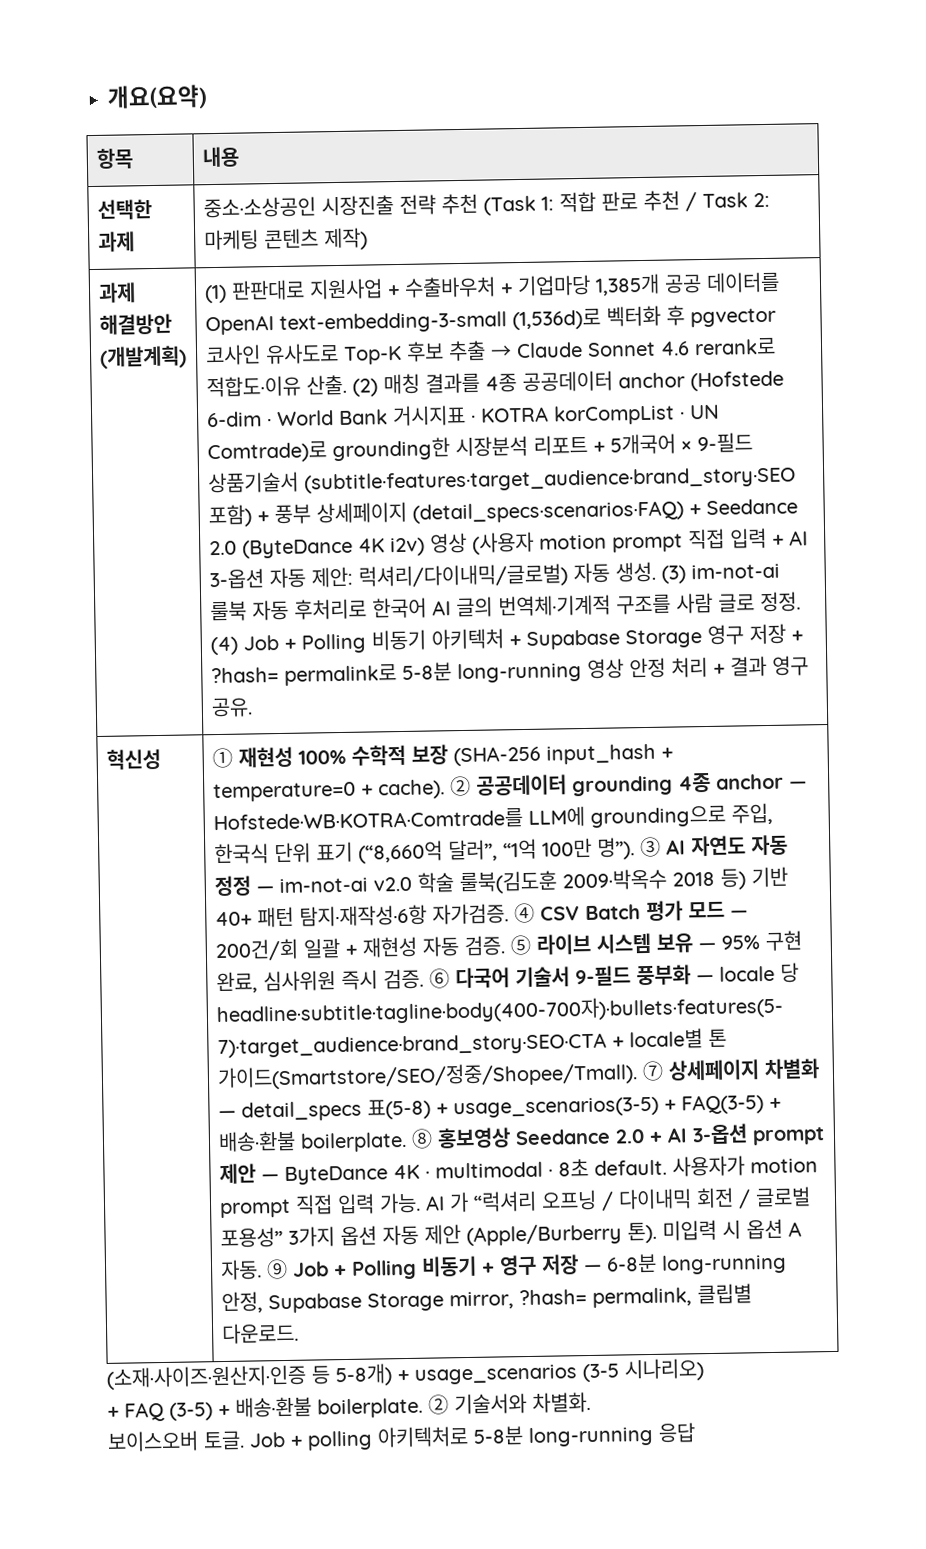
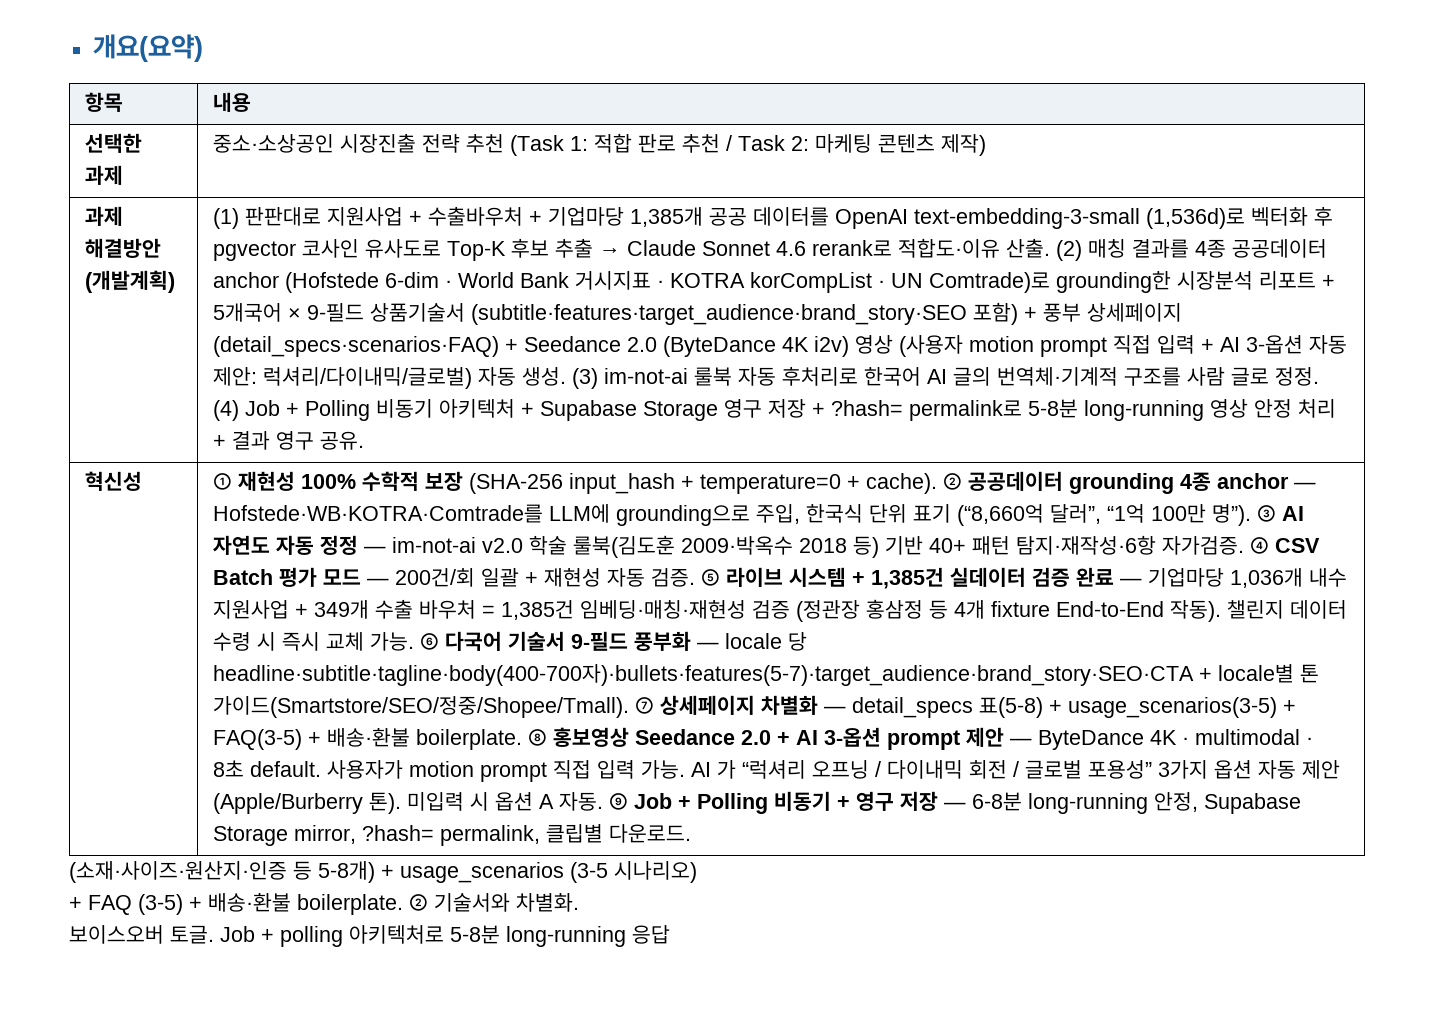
[655,930,802,953] [215,968,424,994] 보유 — 95% 구현 완료, 심사위원 즉시 검증. -> [852,567,1348,589] [213,599,1348,622] [213,632,415,651] + 1,385건 실데이터 검증 완료 — 기업마당 1,036개 내수 지원사업 + 349개 수출 바우처 = 1,385건 임베딩·매칭·재현성 검증 (정관장 홍삼정 등 4개 fixture End-to-End 작동). 챌린지 데이터 수령 시 즉시 교체 가능.

